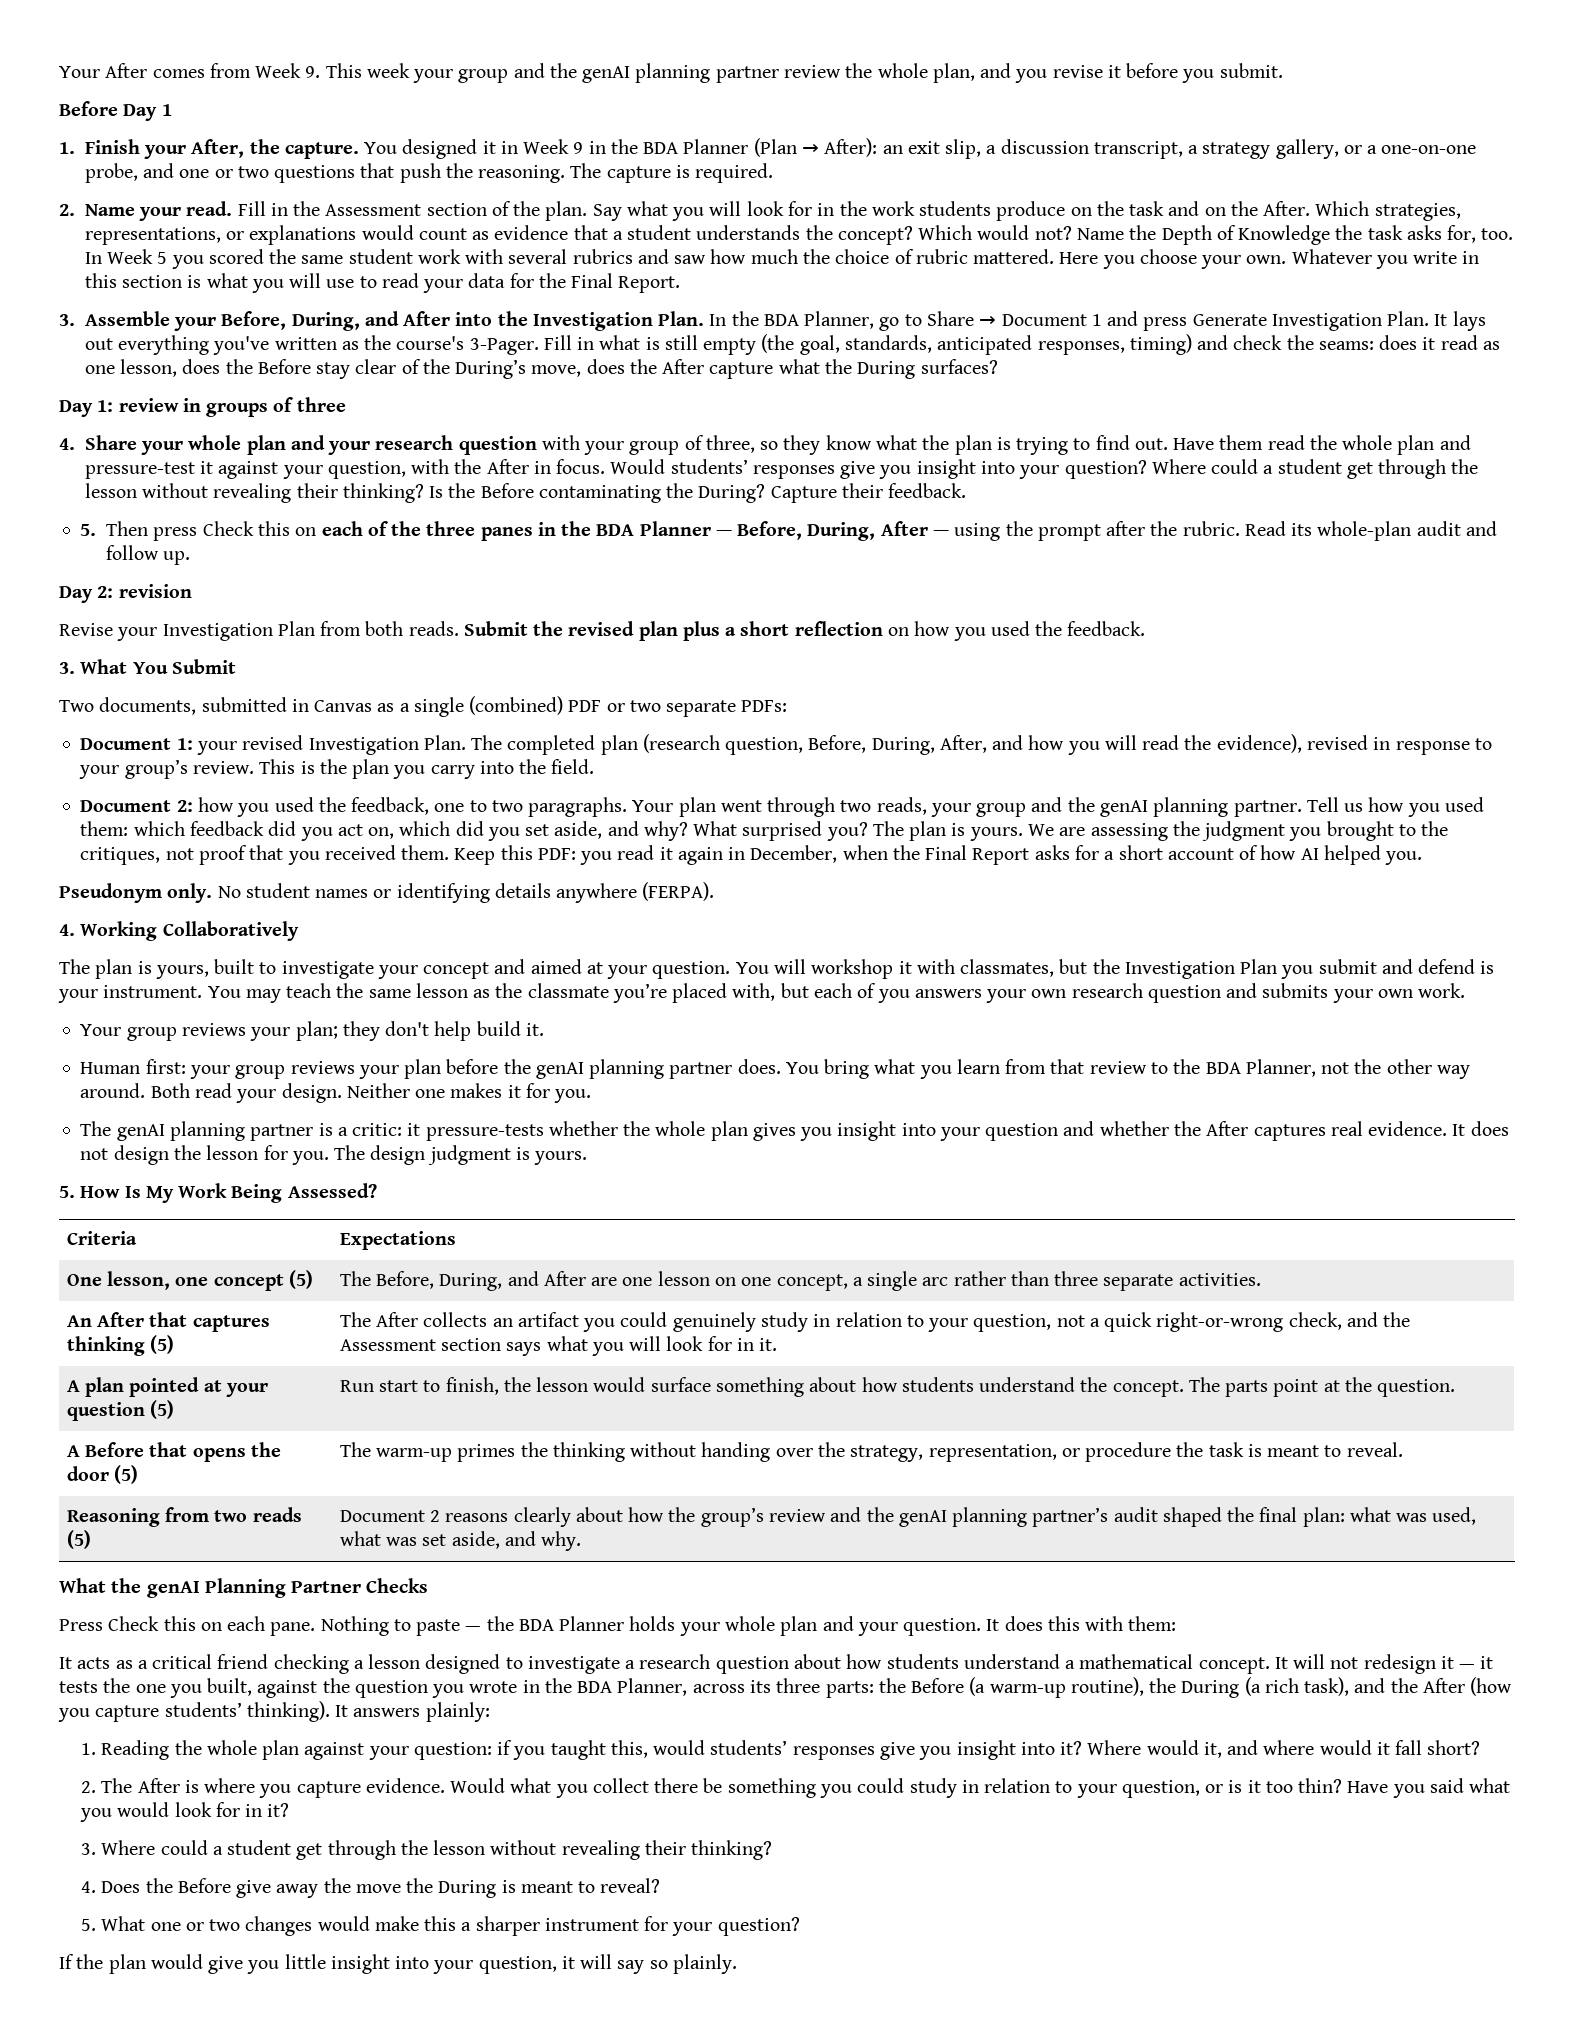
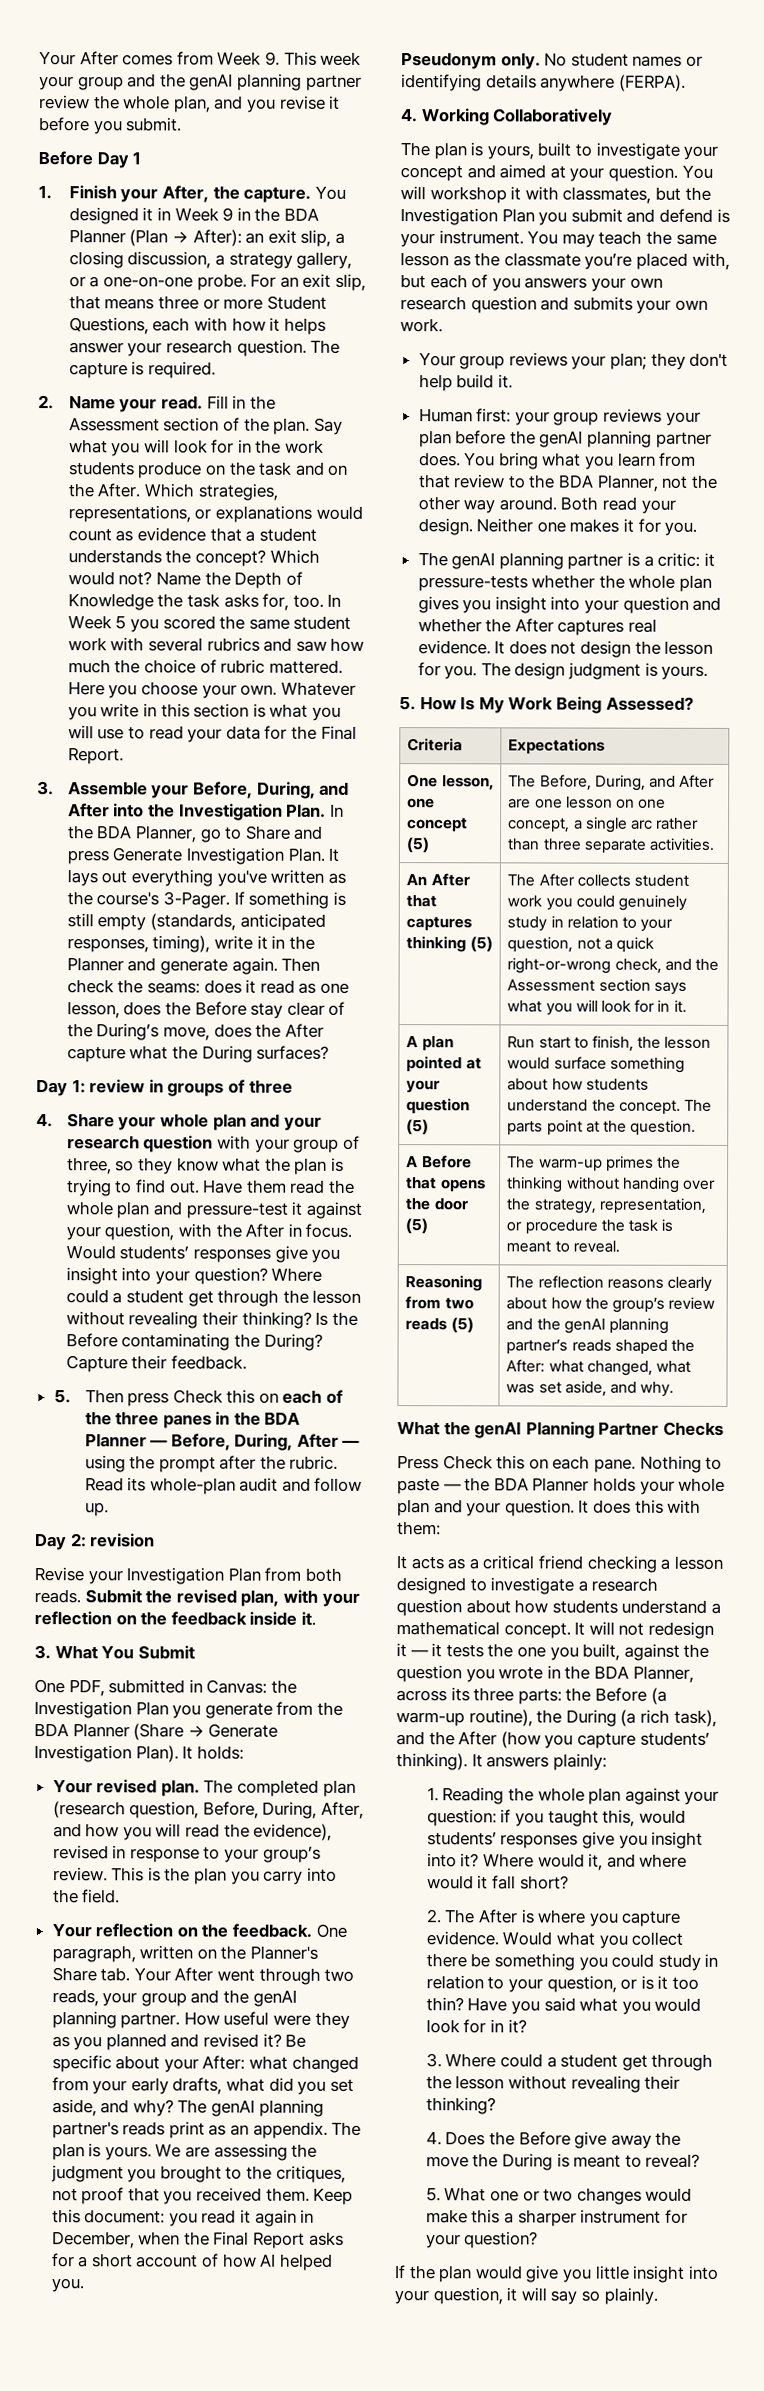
[1000,139,1183,159] discussion transcript, -> [68,251,212,269] closing discussion,
[84,163,566,183] probe, and one or two questions that push the reasoning. -> [196,273,366,291] [68,295,327,310] [68,317,326,335] [68,339,307,357] probe. For an exit slip, that means three or more Student Questions, each with how it helps answer your research question.
[979,314,1102,326] → Document 1 -> (291, 832) none
[543,334,1229,355] Fill in what is still empty (the goal, standards, anticipated responses, timing) and -> [233,891,346,909] [66,913,326,931] [66,935,315,953] [66,957,321,975] If something is still empty (standards, anticipated responses, timing), write it in the Planner and generate again. Then
[638,621,1146,641] [59,659,236,674] [59,696,788,717] [80,735,466,755] plan plus a short reflection on how you used the feedback. // 3. What You Submit // Two documents, submitted in Canvas as a single (combined) PDF or two separate PDFs: // Document 1: your revised Investigation Plan. -> [240,1589,360,1607] [34,1611,316,1626] [34,1645,195,1660] [34,1679,297,1697] [34,1701,343,1719] [34,1723,279,1741] [34,1745,244,1763] [52,1779,200,1797] plan, with your reflection on the feedback inside it. // 3. What You Submit // One PDF, submitted in Canvas: the Investigation Plan you generate from the BDA Planner (Share → Generate Investigation Plan). It holds: // Your revised plan.
[80,797,716,817] Document 2: how you used the feedback, one to two paragraphs. Your plan -> [51,1923,347,1938] [51,1945,319,1963] [51,1967,214,1982] Your reflection on the feedback. One paragraph, written on the Planner's Share tab. Your After
[1306,797,1484,817] [80,821,451,841] Tell us how you used them: which feedback did you act on, which -> [183,2011,350,2029] [51,2033,307,2051] [51,2055,359,2073] [51,2077,266,2095] How useful were they as you planned and revised it? Be specific about your After: what changed from your early drafts, what
[693,821,868,841] What surprised you? -> [177,2099,324,2117] [51,2121,328,2139] The genAI planning partner's reads print as an appendix.
[537,848,576,860] PDF: -> [84,2209,166,2224] document:
[492,1312,579,1327] an artifact -> [633,874,689,887] [507,895,543,908] student work
[339,1510,441,1522] Document 2 -> [506,1275,604,1289] The reflection
[1113,1507,1158,1522] audit -> [571,1339,612,1352] reads
[1259,1507,1477,1527] final plan: what was used, -> [506,1359,653,1376] After: what changed,

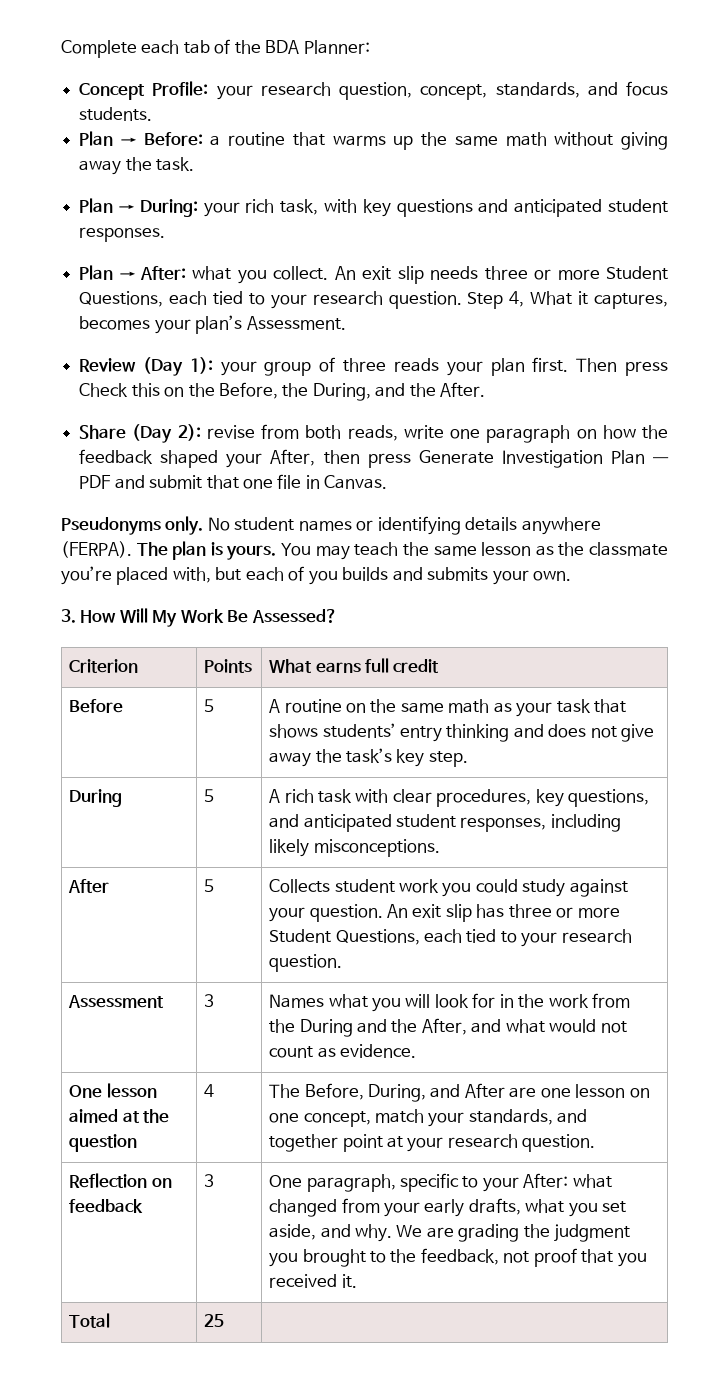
[39,51,362,66] [39,73,362,91] [39,95,341,113] [38,117,183,135] [38,151,142,169] [38,185,346,203] [68,207,319,225] [68,229,345,247] [68,251,353,269] [68,273,366,291] [68,295,327,310] [68,317,326,335] [68,339,341,357] [68,361,217,379] [38,395,276,413] [68,417,343,435] [68,439,324,457] [68,461,349,479] [67,483,278,501] [67,505,363,523] [67,527,317,542] [67,549,320,567] [67,571,303,589] [67,593,342,611] [67,615,352,633] [67,637,365,652] [67,659,343,674] [67,681,356,699] [67,703,341,721] [67,725,357,743] [67,747,124,765] [37,781,350,799] [67,803,344,821] [66,825,324,843] [66,847,340,865] [66,869,346,887] [66,891,346,909] [66,913,326,931] [66,935,315,953] [66,957,321,975] [66,979,349,994] [66,1001,346,1019] [66,1023,324,1041] [66,1045,330,1063] [36,1079,293,1097] [36,1113,322,1131] [66,1135,360,1153] [66,1157,344,1175] [65,1179,355,1197] [65,1201,362,1219] [65,1223,353,1241] [65,1245,341,1263] [65,1267,323,1285] [65,1289,362,1307] [65,1311,358,1329] [65,1333,323,1351] [65,1355,248,1373] [53,1389,71,1404] Your After comes from Week 9. This week your group and the genAI planning partner review the whole plan, and you revise it before you submit. // Before Day 1 // 1. Finish your After, the capture. You designed it in Week 9 in the BDA Planner (Plan → After): an exit slip, a closing discussion, a strategy gallery, or a one-on-one probe. For an exit slip, that means three or more Student Questions, each with how it helps answer your research question. The capture is required. // 2. Name your read. Fill in the Assessment section of the plan. Say what you will look for in the work students produce on the task and on the After. Which strategies, representations, or explanations would count as evidence that a student understands the concept? Which would not? Name the Depth of Knowledge the task asks for, too. In Week 5 you scored the same student work with several rubrics and saw how much the choice of rubric mattered. Here you choose your own. Whatever you write in this section is what you will use to read your data for the Final Report. // 3. Assemble your Before, During, and After into the Investigation Plan. In the BDA Planner, go to Share and press Generate Investigation Plan. It lays out everything you've written as the course's 3-Pager. If something is still empty (standards, anticipated responses, timing), write it in the Planner and generate again. Then check the seams: does it read as one lesson, does the Before stay clear of the During’s move, does the After capture what the During surfaces? // Day 1: review in groups of three // 4. Share your whole plan and your research question with your group of three, so they know what the plan is trying to find out. Have them read the whole plan and pressure-test it against your question, with the After in focus. Would students’ responses give you insight into your question? Where could a student get through the lesson without revealing their thinking? Is the Before contaminating the During? Capture their feedback. // 5. -> [61,39,370,58] [79,81,669,100] [79,107,153,121] [79,131,668,150] [79,157,195,175] [79,198,669,217] [79,227,166,242] [79,265,669,284] [79,291,668,309] [79,315,346,334] [79,357,569,376] Complete each tab of the BDA Planner: // Concept Profile: your research question, concept, standards, and focus students. // Plan → Before: a routine that warms up the same math without giving away the task. // Plan → During: your rich task, with key questions and anticipated student responses. // Plan → After: what you collect. An exit slip needs three or more Student Questions, each tied to your research question. Step 4, What it captures, becomes your plan’s Assessment. // Review (Day 1): your group of three reads your plan first.
[282,1389,344,1404] [84,1411,301,1429] [84,1433,361,1451] [84,1455,339,1473] [84,1477,363,1495] [84,1502,109,1517] [35,1533,156,1551] [34,1567,342,1585] [34,1589,360,1607] [34,1611,316,1626] [34,1645,195,1660] [34,1679,297,1697] [34,1701,343,1719] [34,1723,279,1741] [34,1745,244,1763] [52,1779,356,1797] [52,1801,365,1819] [52,1823,333,1841] [52,1845,321,1863] [52,1867,337,1885] [52,1889,121,1904] [51,1923,347,1938] [51,1945,319,1963] [51,1967,355,1985] [51,1989,297,2007] [51,2011,350,2029] [51,2033,307,2051] [51,2055,359,2073] [51,2077,354,2095] [51,2099,324,2117] [51,2121,362,2139] [51,2143,318,2161] [50,2165,346,2183] [51,2187,354,2205] [51,2209,315,2227] [51,2231,344,2249] [51,2253,333,2271] [50,2278,84,2293] [401,52,497,70] each of the three panes in the BDA Planner — Before, During, After — using the prompt after the rubric. Read its whole-plan audit and follow up. // Day 2: revision // Revise your Investigation Plan from both reads. Submit the revised plan, with your reflection on the feedback inside it. // 3. What You Submit // One PDF, submitted in Canvas: the Investigation Plan you generate from the BDA Planner (Share → Generate Investigation Plan). It holds: // Your revised plan. The completed plan (research question, Before, During, After, and how you will read the evidence), revised in response to your group’s review. This is the plan you carry into the field. // Your reflection on the feedback. One paragraph, written on the Planner's Share tab. Your After went through two reads, your group and the genAI planning partner. How useful were they as you planned and revised it? Be specific about your After: what changed from your early drafts, what did you set aside, and why? The genAI planning partner's reads print as an appendix. The plan is yours. We are assessing the judgment you brought to the critiques, not proof that you received them. Keep this document: you read it again in December, when the Final Report asks for a short account of how AI helped you. // Pseudonym -> [188,382,486,401] [79,424,668,443] [79,449,669,468] [79,474,388,489] [61,517,161,535] the Before, the During, and the After. // Share (Day 2): revise from both reads, write one paragraph on how the feedback shaped your After, then press Generate Investigation Plan — PDF and submit that one file in Canvas. // Pseudonyms
[400,108,614,126] [400,142,719,160] [400,164,713,182] [400,186,711,204] [400,208,730,226] [400,230,524,248] // 4. Working Collaboratively // The plan is yours, built to investigate your concept and aimed at your question. You will workshop it with classmates, but the Investigation Plan you submit and defend is your instrument. -> [136,541,277,560] The plan is yours.
[524,277,663,292] [400,296,708,314] [400,318,443,333] [418,352,729,370] [418,374,513,392] [418,408,701,426] [418,430,712,448] [418,452,697,470] [417,474,718,492] [417,496,676,514] [417,518,698,536] [417,552,715,570] [417,574,713,592] [417,596,722,614] [417,618,658,636] [417,640,714,658] [417,662,709,680] [399,696,694,714] [407,738,464,752] [508,738,606,755] [407,774,494,791] [407,798,436,809] [407,817,469,833] [406,837,431,854] answers your own research question and submits your own work. // Your group reviews your plan; they don't help build it. // Human first: your group reviews your plan before the genAI planning partner does. You bring what you learn from that review to the BDA Planner, not the other way around. Both read your design. Neither one makes it for you. // The genAI planning partner is a critic: it pressure-tests whether the whole plan gives you insight into your question and whether the After captures real evidence. It does not design the lesson for you. The design judgment is yours. // 5. How Is My Work Being Assessed? // Criteria | Expectations // One lesson, one concept (5) -> [342,567,571,585] [61,608,337,627] [69,659,139,673] [204,659,253,673] [269,658,440,673] [69,699,124,713] [204,699,215,712] [269,699,627,717] [269,723,655,742] [269,748,468,767] [69,789,123,807] [204,789,215,802] [269,789,650,807] [269,814,621,832] [269,839,440,857] [68,879,110,893] [204,879,215,892] [269,879,628,897] [269,904,620,922] [269,929,632,947] [269,954,343,972] [68,995,165,1008] [204,994,215,1007] [269,993,631,1012] [269,1018,627,1037] [269,1044,417,1058] [69,1083,157,1098] [69,1109,170,1123] [69,1134,138,1152] [204,1084,215,1097] builds and submits your own. // 3. How Will My Work Be Assessed? // Criterion | Points | What earns full credit // Before | 5 | A routine on the same math as your task that shows students’ entry thinking and does not give away the task’s key step. // During | 5 | A rich task with clear procedures, key questions, and anticipated student responses, including likely misconceptions. // After | 5 | Collects student work you could study against your question. An exit slip has three or more Student Questions, each tied to your research question. // Assessment | 3 | Names what you will look for in the work from the During and the After, and what would not count as evidence. // One lesson aimed at the question | 4
[573,816,700,833] [507,837,714,854] [406,873,470,887] [406,895,438,908] [406,916,473,932] [406,936,493,953] [507,873,689,887] [507,894,687,911] [507,915,674,932] [507,936,654,953] [507,957,719,974] [507,978,687,995] [507,999,687,1016] [406,1036,454,1052] [406,1056,482,1073] [406,1080,441,1094] [406,1098,471,1115] [406,1119,430,1136] [507,1035,712,1052] [507,1056,685,1073] [507,1078,649,1091] [507,1099,712,1115] [507,1119,697,1136] [406,1155,472,1169] [406,1177,486,1193] [405,1198,468,1211] [405,1218,429,1235] [507,1155,681,1172] [507,1176,716,1193] [506,1197,706,1214] [506,1218,674,1235] [506,1240,620,1253] [405,1275,483,1292] [405,1296,474,1310] [405,1317,474,1334] [506,1275,712,1292] [506,1296,716,1313] [506,1317,669,1334] [506,1339,695,1355] [506,1359,691,1376] [506,1380,675,1397] [397,1421,724,1439] [397,1455,723,1473] [397,1477,726,1495] [397,1499,702,1517] [397,1521,441,1536] [396,1555,723,1573] [396,1577,659,1595] [396,1599,721,1617] [396,1621,714,1639] [396,1643,710,1661] [396,1665,694,1683] [396,1687,667,1705] [396,1709,717,1727] [396,1731,710,1749] [396,1753,607,1771] [426,1787,720,1805] [426,1809,686,1827] [426,1831,704,1849] [426,1853,688,1871] [426,1875,569,1890] [425,1909,682,1927] [425,1931,684,1949] [425,1953,719,1971] [425,1975,699,1993] [425,1997,702,2015] [425,2019,527,2034] [425,2053,714,2071] [425,2075,681,2093] [425,2097,496,2115] [425,2131,682,2149] [425,2153,701,2171] [425,2187,693,2205] [425,2209,688,2227] [425,2231,539,2249] [394,2265,719,2283] [394,2287,658,2305] a single arc rather than three separate activities. // An After that captures thinking (5) | The After collects student work you could genuinely study in relation to your question, not a quick right-or-wrong check, and the Assessment section says what you will look for in it. // A plan pointed at your question (5) | Run start to finish, the lesson would surface something about how students understand the concept. The parts point at the question. // A Before that opens the door (5) | The warm-up primes the thinking without handing over the strategy, representation, or procedure the task is meant to reveal. // Reasoning from two reads (5) | The reflection reasons clearly about how the group’s review and the genAI planning partner’s reads shaped the After: what changed, what was set aside, and why. // What the genAI Planning Partner Checks // Press Check this on each pane. Nothing to paste — the BDA Planner holds your whole plan and your question. It does this with them: // It acts as a critical friend checking a lesson designed to investigate a research question about how students understand a mathematical concept. It will not redesign it — it tests the one you built, against the question you wrote in the BDA Planner, across its three parts: the Before (a warm-up routine), the During (a rich task), and the After (how you capture students’ thinking). It answers plainly: // 1. Reading the whole plan against your question: if you taught this, would students’ responses give you insight into it? Where would it, and where would it fall short? // 2. The After is where you capture evidence. Would what you collect there be something you could study in relation to your question, or is it too thin? Have you said what you would look for in it? // 3. Where could a student get through the lesson without revealing their thinking? // 4. Does the Before give away the move the During is meant to reveal? // 5. What one or two changes would make this a sharper instrument for your question? // If the plan would give you little insight into your question, it will say so plainly. -> [375,1109,588,1127] [269,1134,596,1152] [69,1173,172,1188] [69,1199,144,1213] [204,1174,215,1187] [269,1173,612,1192] [269,1198,627,1217] [269,1224,631,1242] [269,1248,647,1267] [269,1274,357,1288] [69,1313,111,1328] [204,1314,225,1327] match your standards, and together point at your research question. // Reflection on feedback | 3 | One paragraph, specific to your After: what changed from your early drafts, what you set aside, and why. We are grading the judgment you brought to the feedback, not proof that you received it. // Total | 25 |

